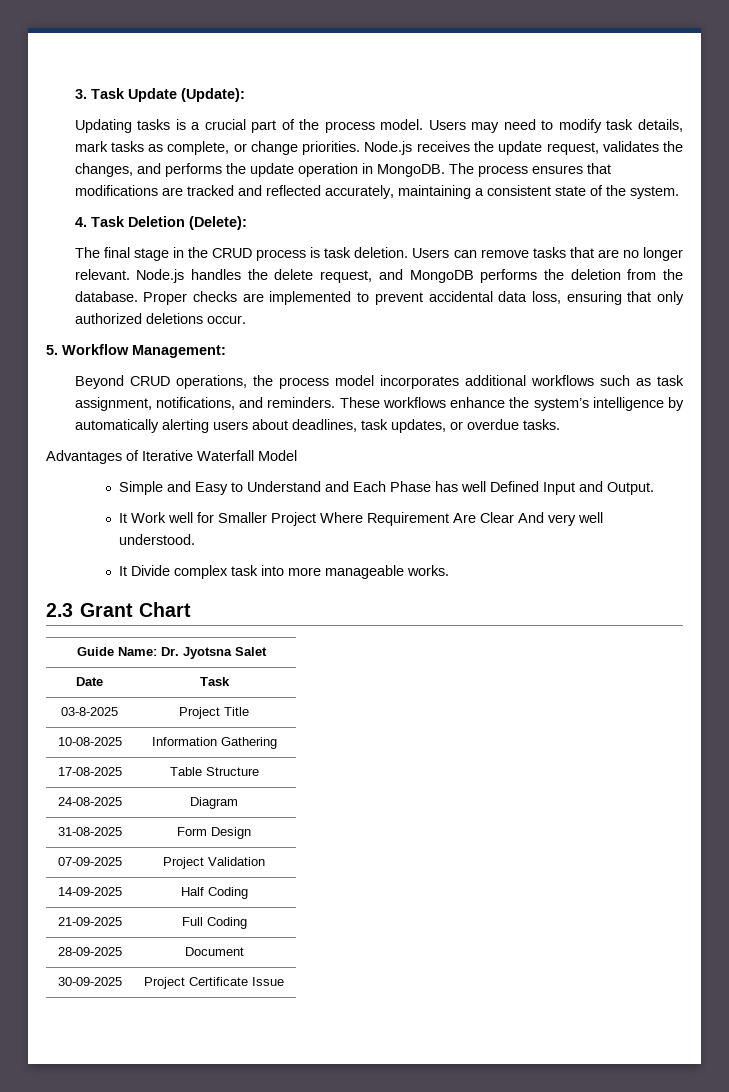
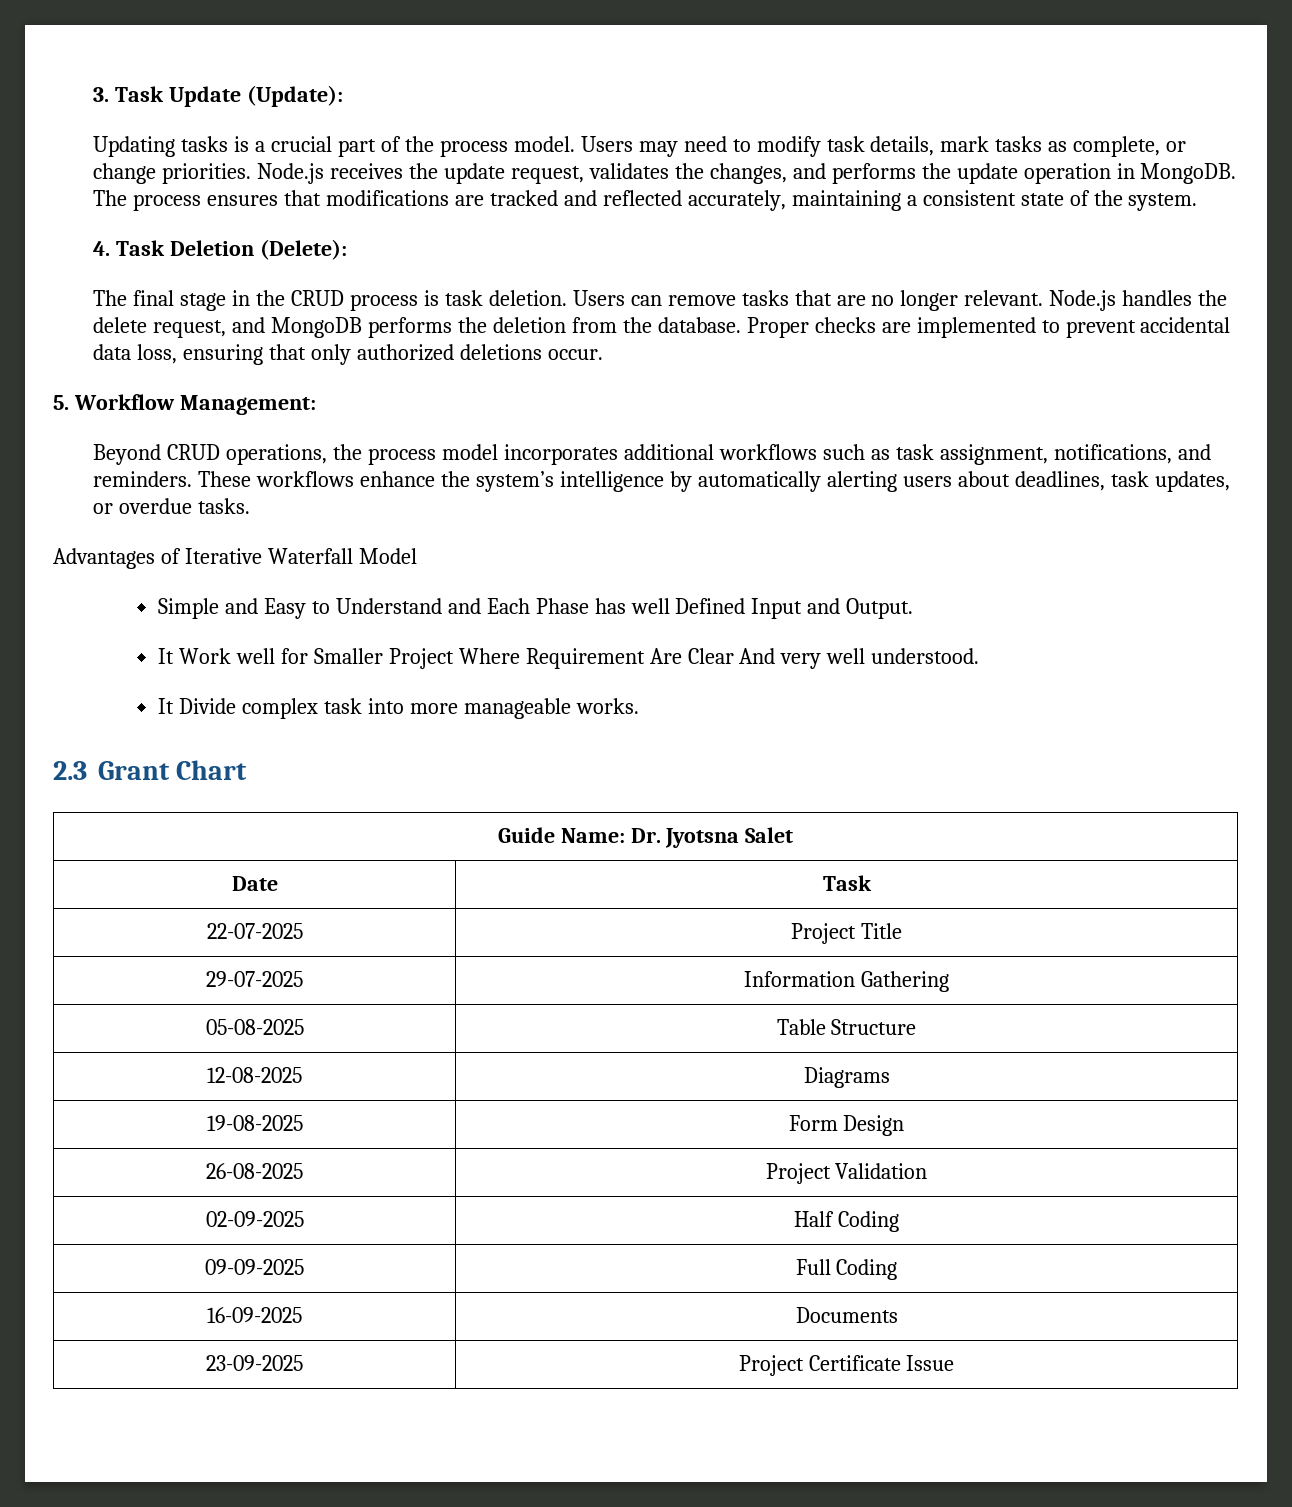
[61,707,118,716] 03-8-2025 -> [206,923,303,939] 22-07-2025
[57,737,122,746] 10-08-2025 -> [206,971,303,987] 29-07-2025
[57,767,122,776] 17-08-2025 -> [205,1019,304,1035] 05-08-2025
[57,797,122,806] [190,797,239,809] [57,827,122,836] 24-08-2025 | Diagram // 31-08-2025 -> [207,1067,302,1083] [803,1067,890,1088] [206,1115,303,1131] 12-08-2025 | Diagrams // 19-08-2025
[57,857,122,866] 07-09-2025 -> [206,1163,303,1179] 26-08-2025
[57,887,122,896] 14-09-2025 -> [205,1211,304,1227] 02-09-2025
[57,917,122,926] 21-09-2025 -> [205,1259,304,1275] 09-09-2025
[57,947,122,956] [184,947,244,956] [57,977,122,986] 28-09-2025 | Document // 30-09-2025 -> [207,1307,302,1323] [795,1307,898,1323] [206,1355,303,1371] 16-09-2025 | Documents // 23-09-2025

